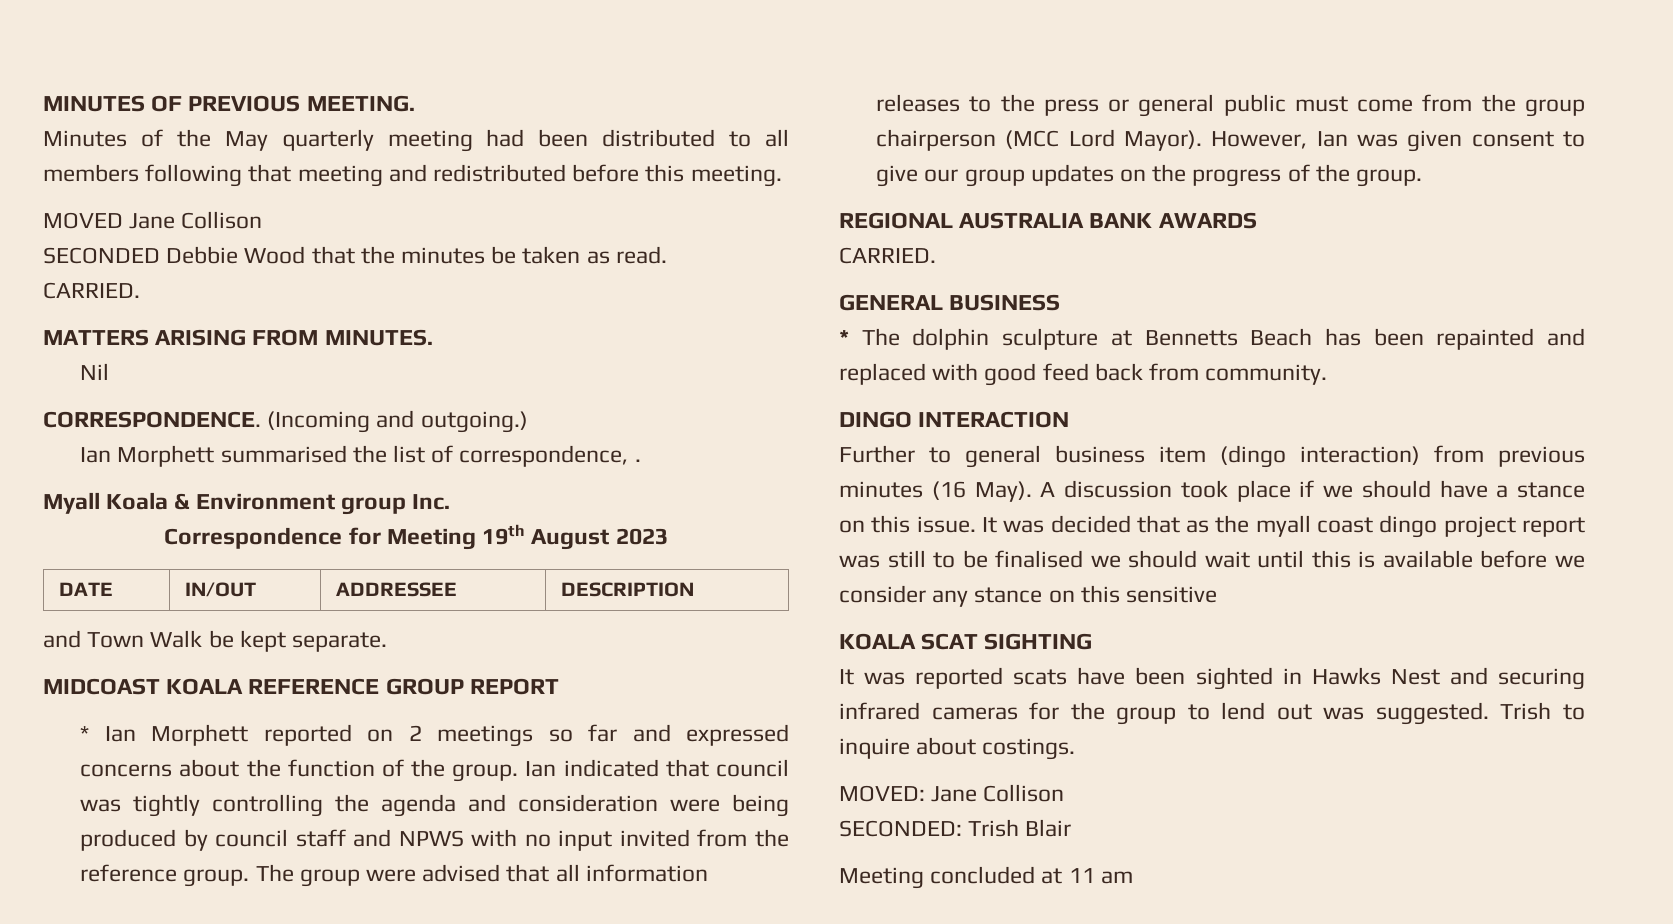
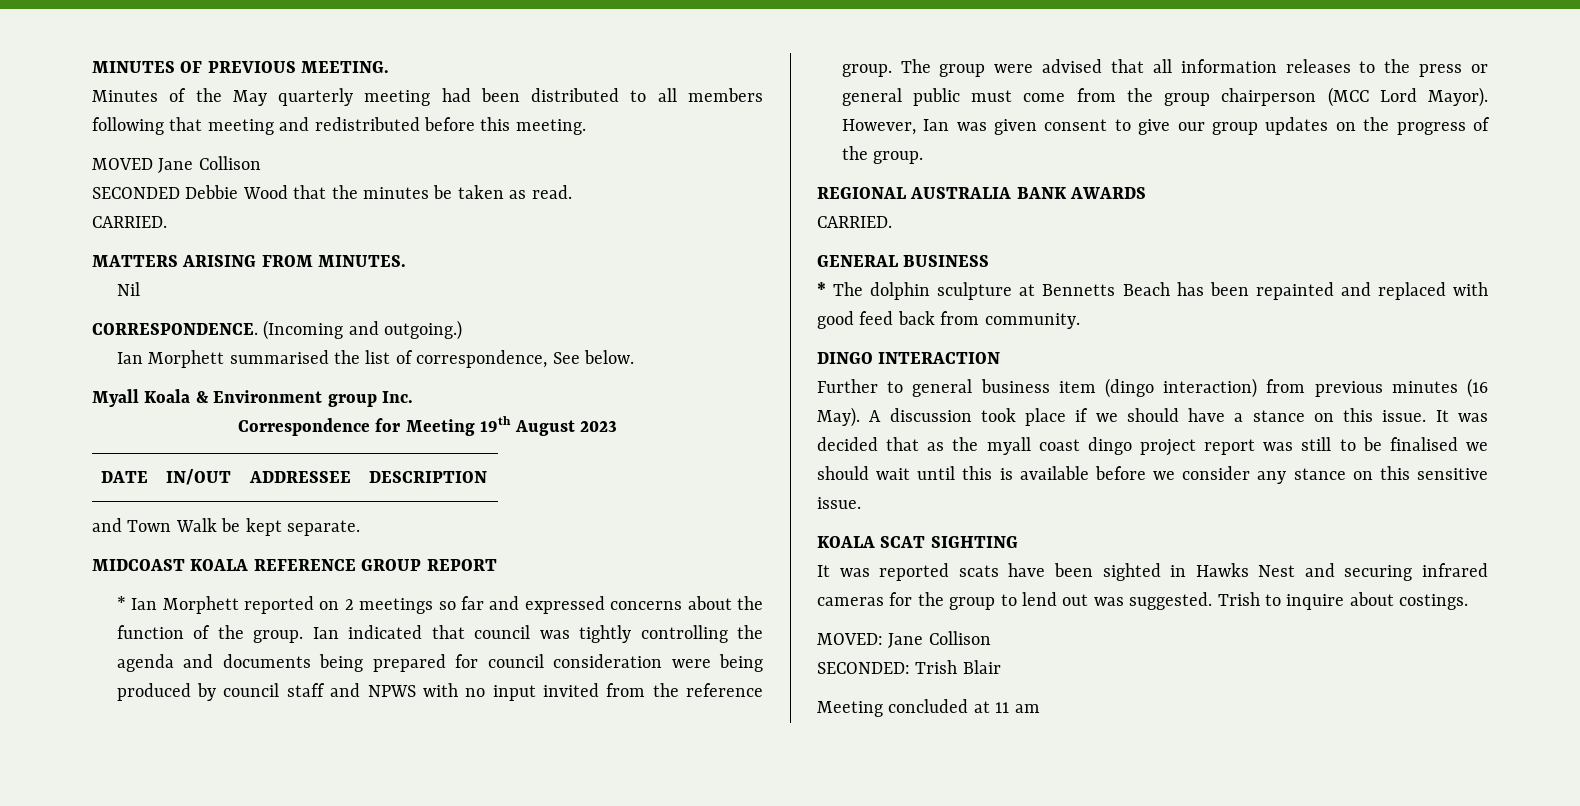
[634,459,641,462] . -> [552,350,634,364] See below.
(507, 803) none -> [222,654,544,672] documents being prepared for council
(1218, 594) none -> [817,497,861,509] issue.

